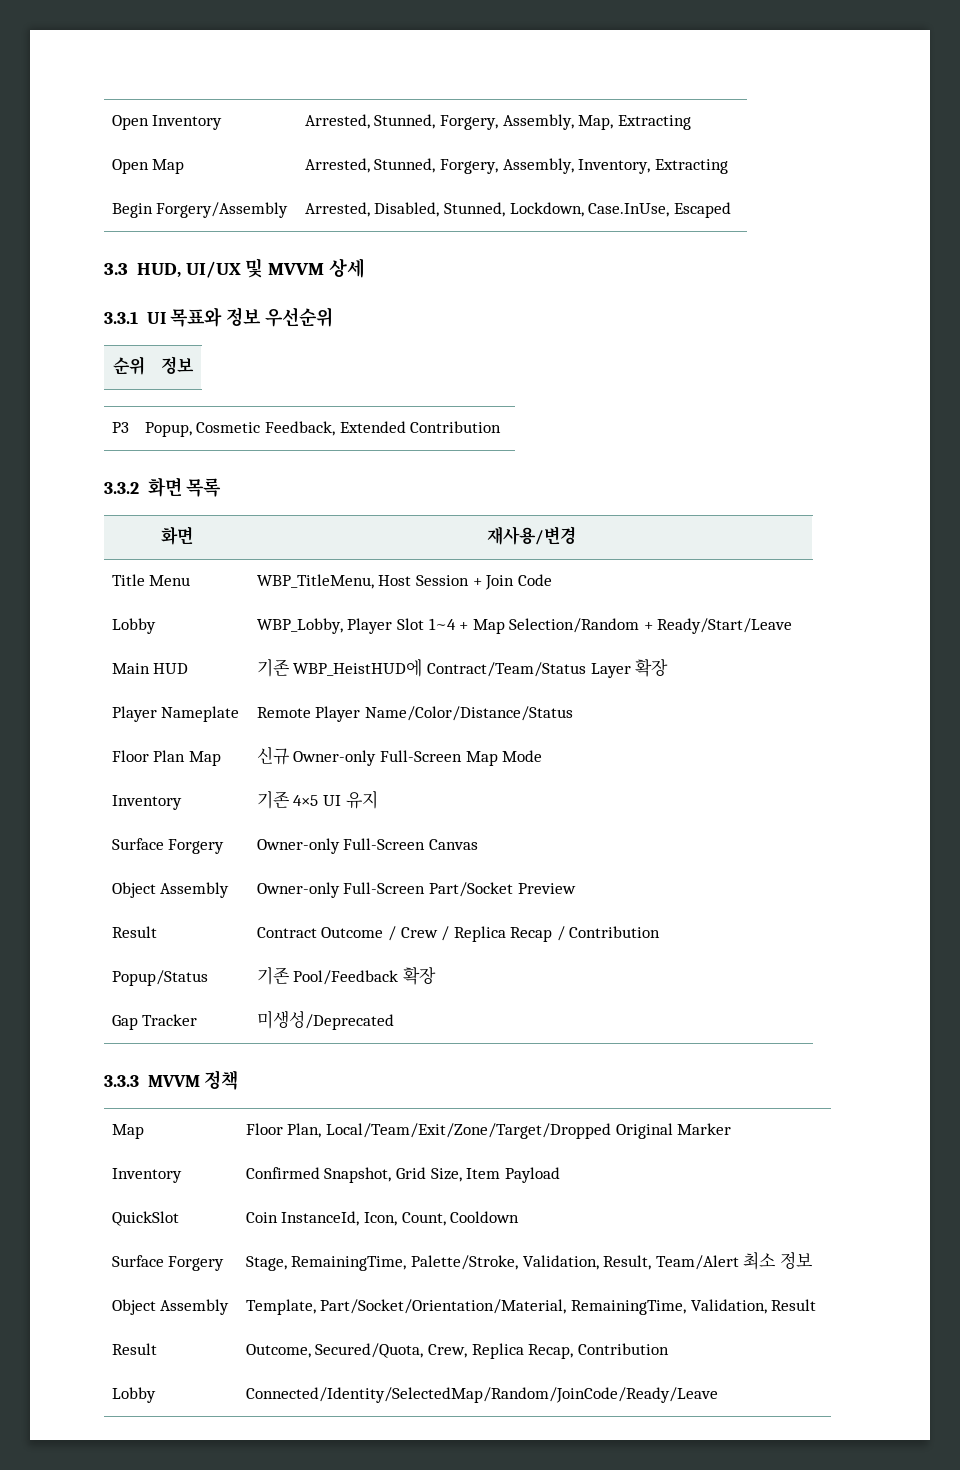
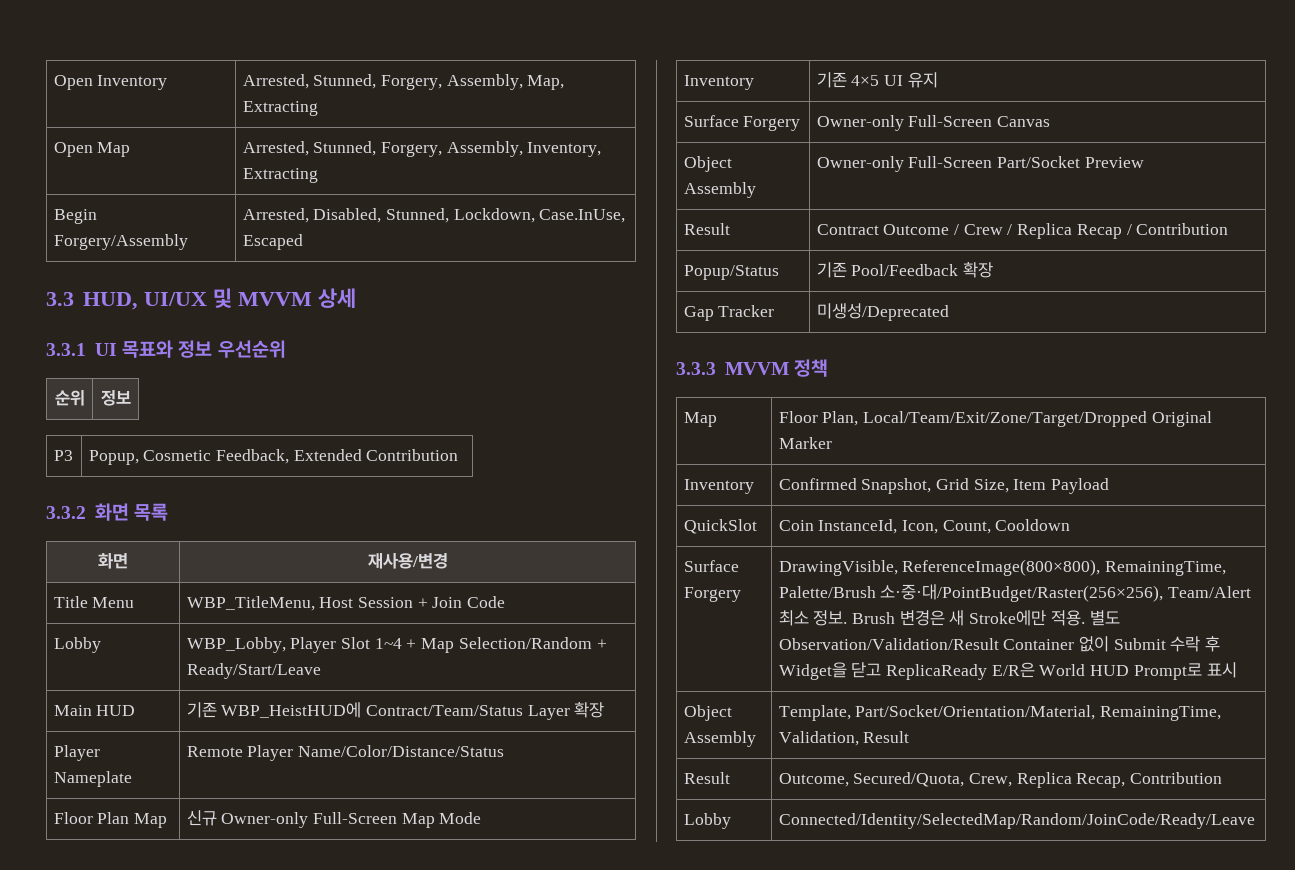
[245,1252,813,1271] Stage, RemainingTime, Palette/Stroke, Validation, Result, Team/Alert 최소 정보 -> [778,559,1226,576] [778,584,1251,602] [778,610,1120,626] [778,636,1221,652] [778,662,1237,680] DrawingVisible, ReferenceImage(800×800), RemainingTime, Palette/Brush 소·중·대/PointBudget/Raster(256×256), Team/Alert 최소 정보. Brush 변경은 새 Stroke에만 적용. 별도 Observation/Validation/Result Container 없이 Submit 수락 후 Widget을 닫고 ReplicaReady E/R은 World HUD Prompt로 표시

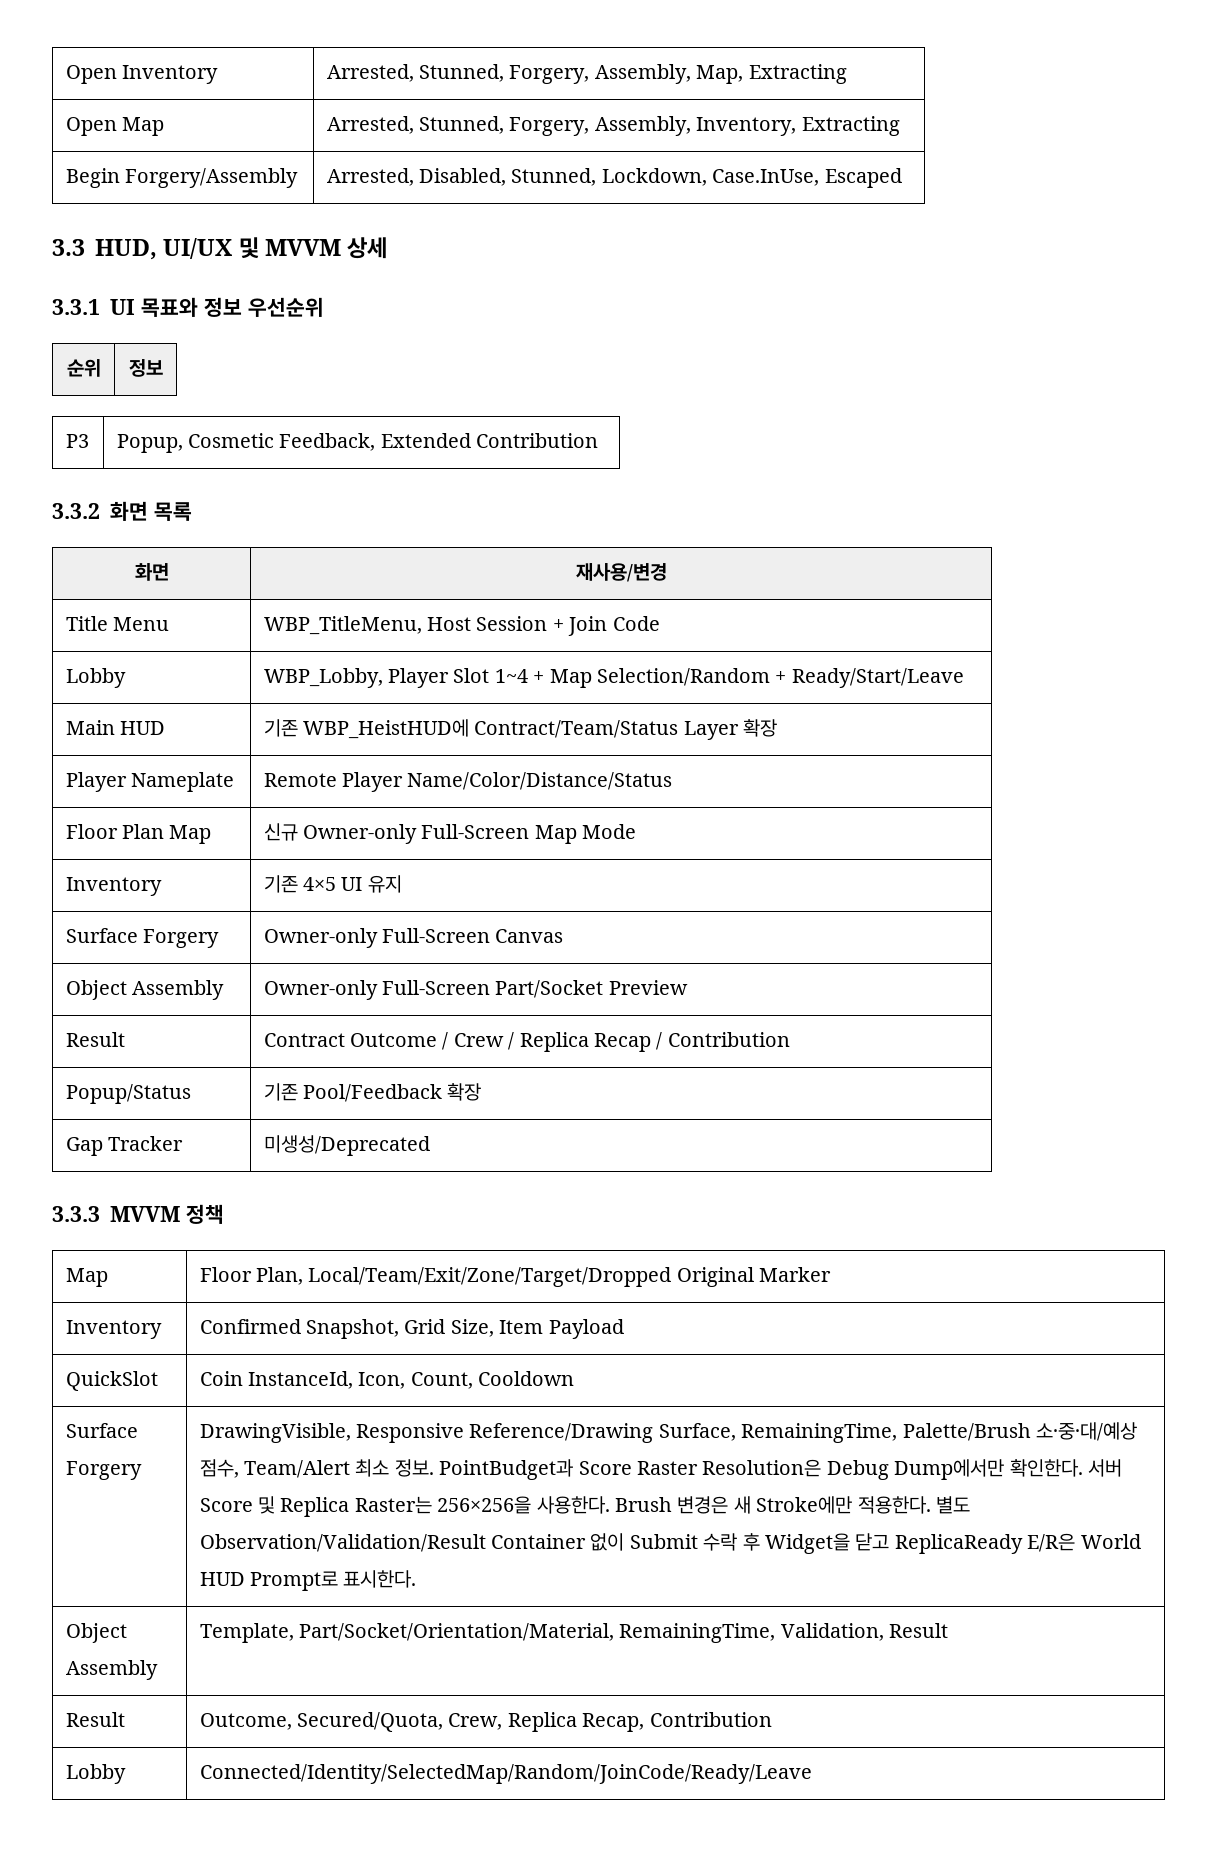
[902,559,1226,576] [778,584,1251,602] [778,610,848,626] ReferenceImage(800×800), RemainingTime, Palette/Brush 소·중·대/PointBudget/Raster(256×256), Team/Alert 최소 정보. -> [355,1422,1137,1443] [199,1459,1122,1480] [199,1496,610,1517] Responsive Reference/Drawing Surface, RemainingTime, Palette/Brush 소·중·대/예상 점수, Team/Alert 최소 정보. PointBudget과 Score Raster Resolution은 Debug Dump에서만 확인한다. 서버 Score 및 Replica Raster는 256×256을 사용한다.
[1050,610,1085,626] 적용. -> [857,1496,931,1514] 적용한다.
[1206,662,1237,678] 표시 -> [343,1570,417,1588] 표시한다.

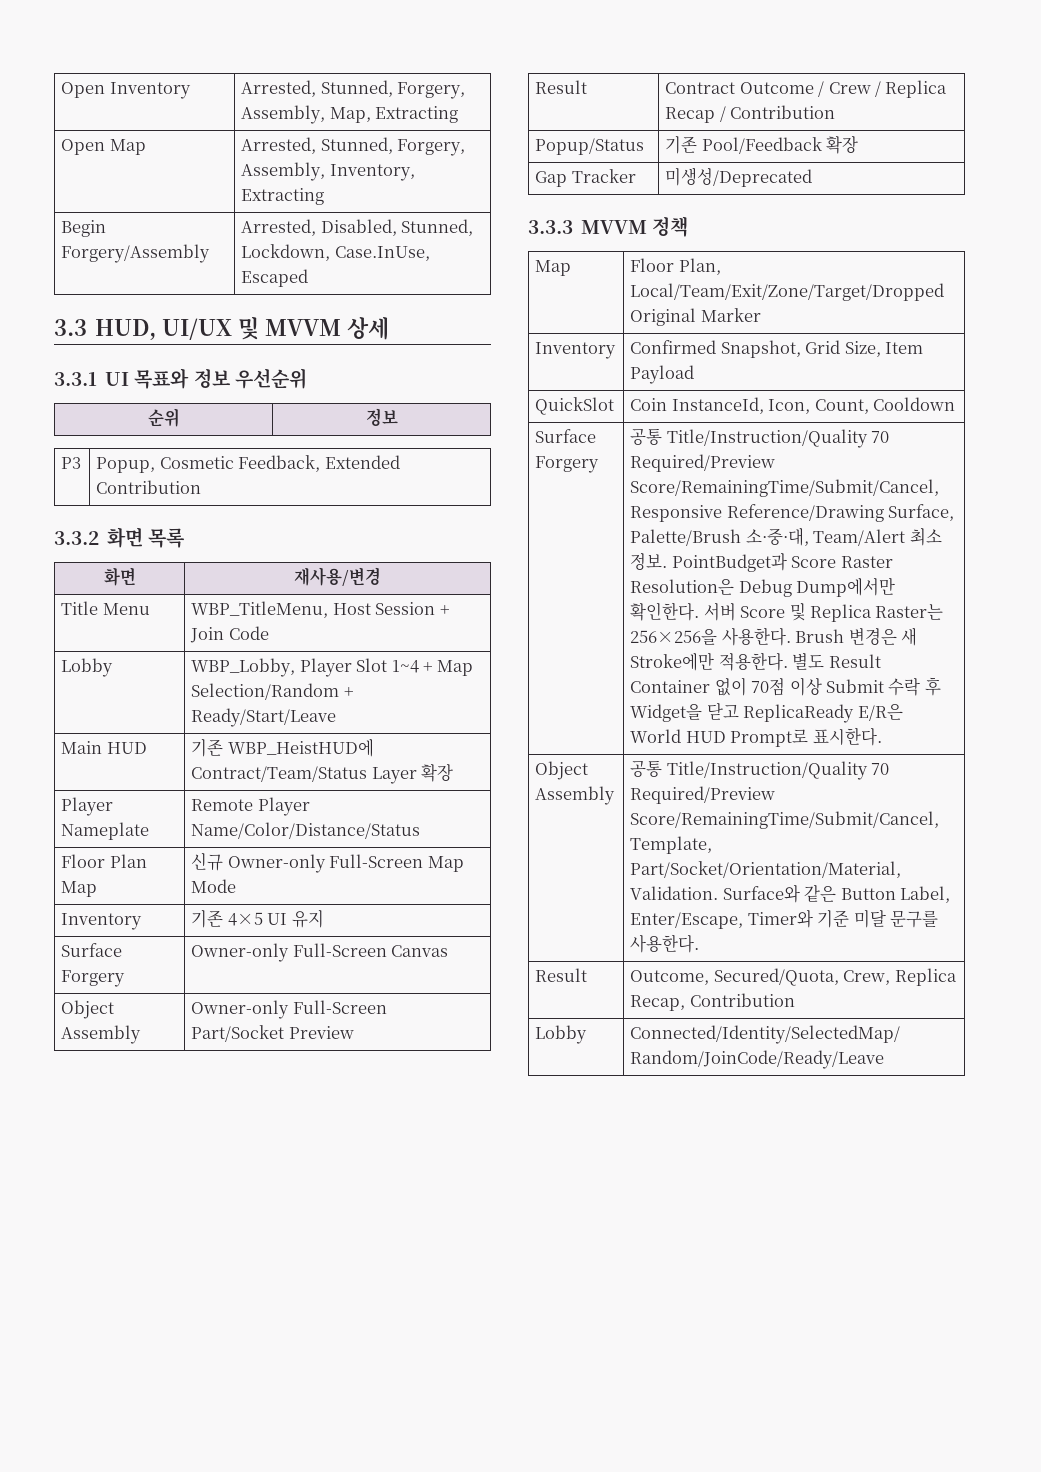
[199,1422,1137,1443] [199,1459,239,1478] DrawingVisible, Responsive Reference/Drawing Surface, RemainingTime, Palette/Brush 소·중·대/예상 점수, -> [630,428,890,448] [630,454,776,472] [630,479,940,497] [630,504,955,522] [630,528,809,546] 공통 Title/Instruction/Quality 70 Required/Preview Score/RemainingTime/Submit/Cancel, Responsive Reference/Drawing Surface, Palette/Brush 소·중·대,
[199,1534,486,1552] Observation/Validation/Result -> [828,654,881,668] Result
(625, 1542) none -> [751,677,822,696] 70점 이상
[199,1623,949,1643] Template, Part/Socket/Orientation/Material, RemainingTime, Validation, Result -> [630,760,890,780] [630,786,776,804] [630,811,940,829] [630,836,713,854] [630,861,902,878] [630,884,951,903] [630,909,939,929] [630,934,700,953] 공통 Title/Instruction/Quality 70 Required/Preview Score/RemainingTime/Submit/Cancel, Template, Part/Socket/Orientation/Material, Validation. Surface와 같은 Button Label, Enter/Escape, Timer와 기준 미달 문구를 사용한다.

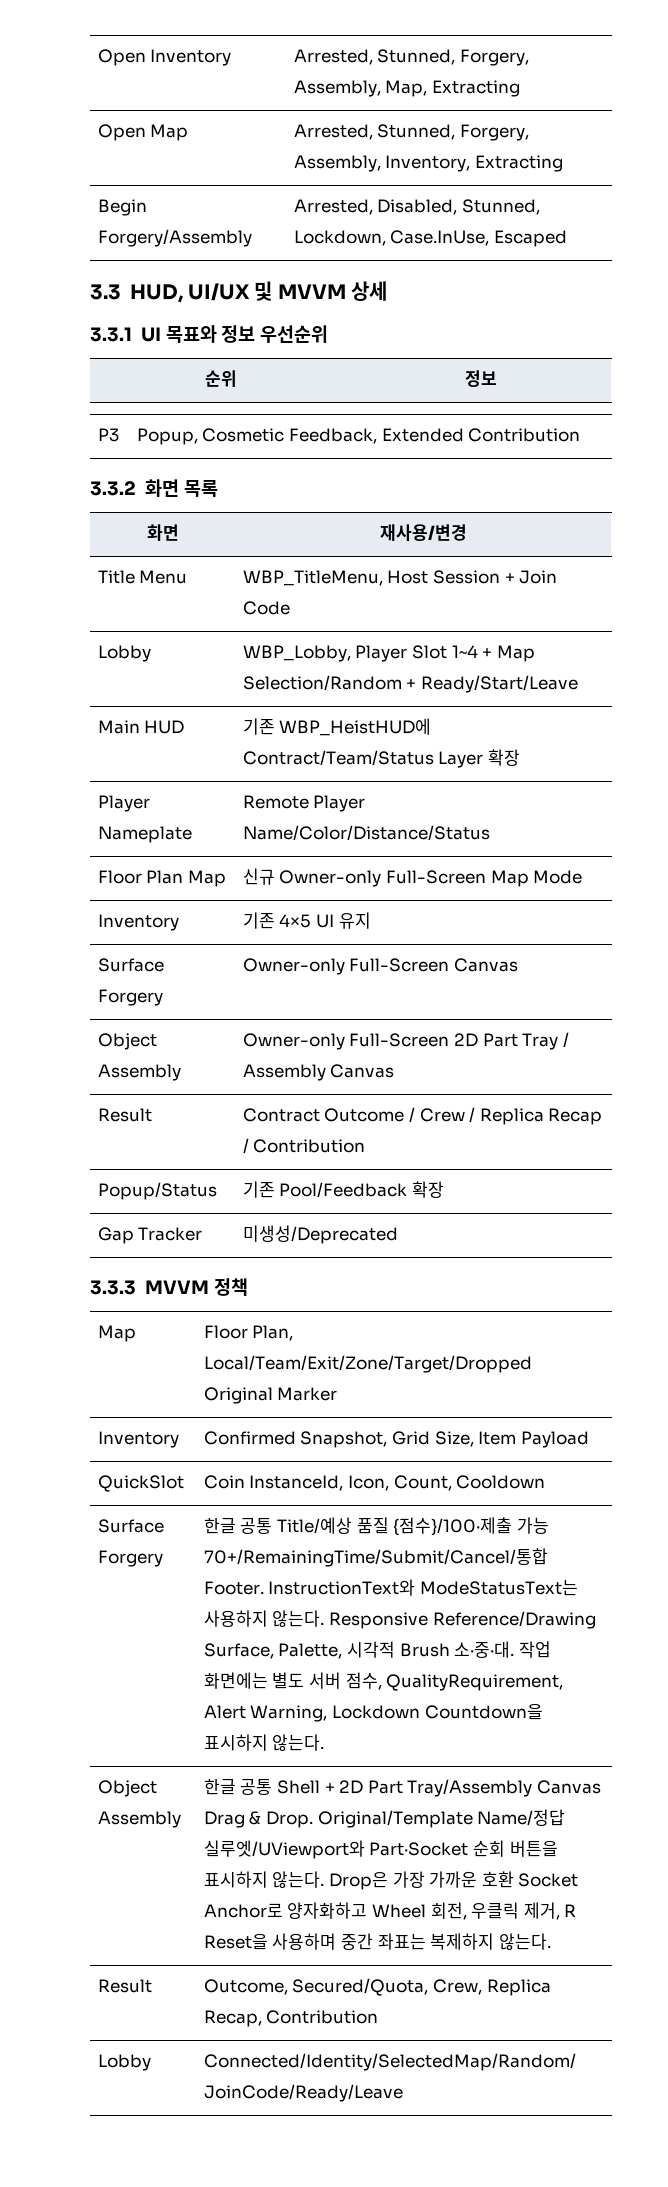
[191,1025,354,1042] Part/Socket Preview -> [454,1032,569,1050] [242,1064,395,1081] 2D Part Tray / Assembly Canvas
[630,428,890,448] [630,454,776,472] [630,479,940,497] [630,504,955,522] [630,528,942,546] [630,553,893,572] [630,577,896,597] [630,602,944,622] [630,627,918,646] [630,652,881,671] [630,677,941,696] [630,702,903,723] [630,727,882,747] [535,761,589,780] [535,786,616,805] [630,760,890,780] [630,786,776,804] [630,811,940,829] [630,836,713,854] [630,861,902,878] [630,884,951,903] [630,909,939,929] [630,934,700,953] 공통 Title/Instruction/Quality 70 Required/Preview Score/RemainingTime/Submit/Cancel, Responsive Reference/Drawing Surface, Palette/Brush 소·중·대, Team/Alert 최소 정보. PointBudget과 Score Raster Resolution은 Debug Dump에서만 확인한다. 서버 Score 및 Replica Raster는 256×256을 사용한다. Brush 변경은 새 Stroke에만 적용한다. 별도 Result Container 없이 70점 이상 Submit 수락 후 Widget을 닫고 ReplicaReady E/R은 World HUD Prompt로 표시한다. // Object Assembly | 공통 Title/Instruction/Quality 70 Required/Preview Score/RemainingTime/Submit/Cancel, Template, Part/Socket/Orientation/Material, Validation. Surface와 같은 Button Label, Enter/Escape, Timer와 기준 미달 문구를 사용한다. -> [203,1517,549,1536] [203,1548,548,1567] [203,1579,579,1596] [203,1610,596,1629] [203,1641,551,1659] [203,1672,564,1691] [203,1703,543,1722] [203,1734,325,1751] [97,1780,157,1797] [97,1811,181,1828] [203,1779,602,1797] [203,1809,566,1828] [203,1840,558,1859] [203,1871,579,1890] [203,1902,577,1920] [203,1933,551,1950] 한글 공통 Title/예상 품질 {점수}/100·제출 가능 70+/RemainingTime/Submit/Cancel/통합 Footer. InstructionText와 ModeStatusText는 사용하지 않는다. Responsive Reference/Drawing Surface, Palette, 시각적 Brush 소·중·대. 작업 화면에는 별도 서버 점수, QualityRequirement, Alert Warning, Lockdown Countdown을 표시하지 않는다. // Object Assembly | 한글 공통 Shell + 2D Part Tray/Assembly Canvas Drag & Drop. Original/Template Name/정답 실루엣/UViewport와 Part·Socket 순회 버튼을 표시하지 않는다. Drop은 가장 가까운 호환 Socket Anchor로 양자화하고 Wheel 회전, 우클릭 제거, R Reset을 사용하며 중간 좌표는 복제하지 않는다.

